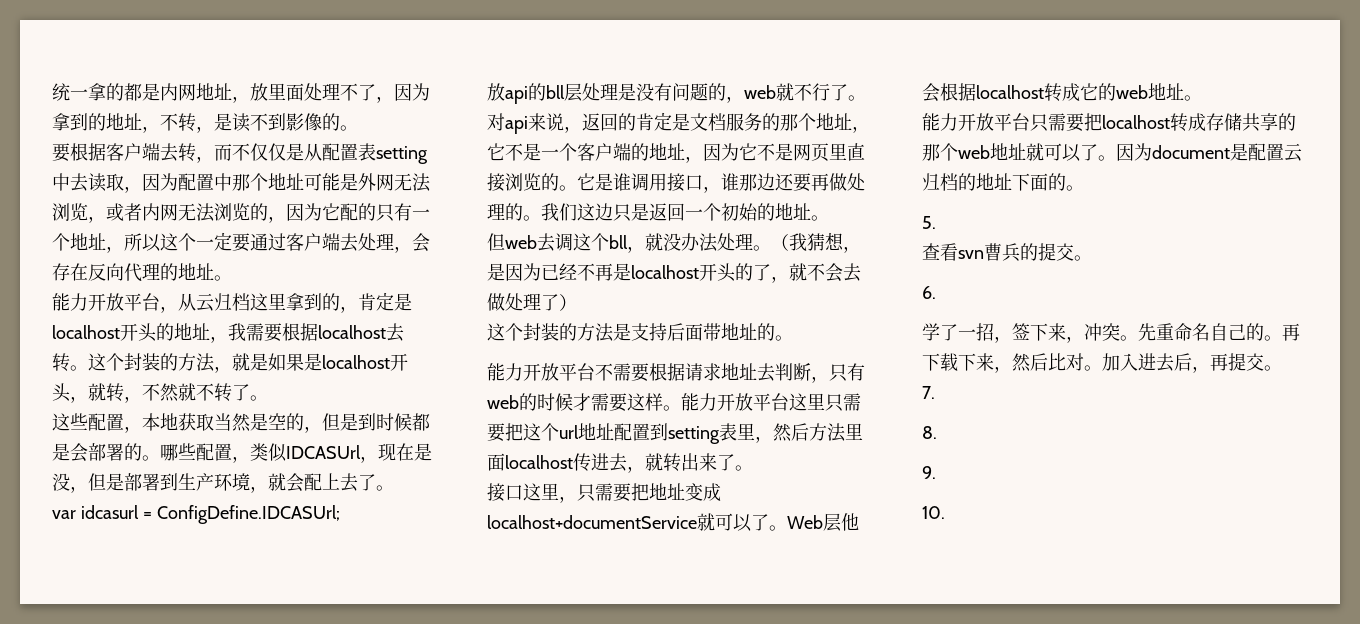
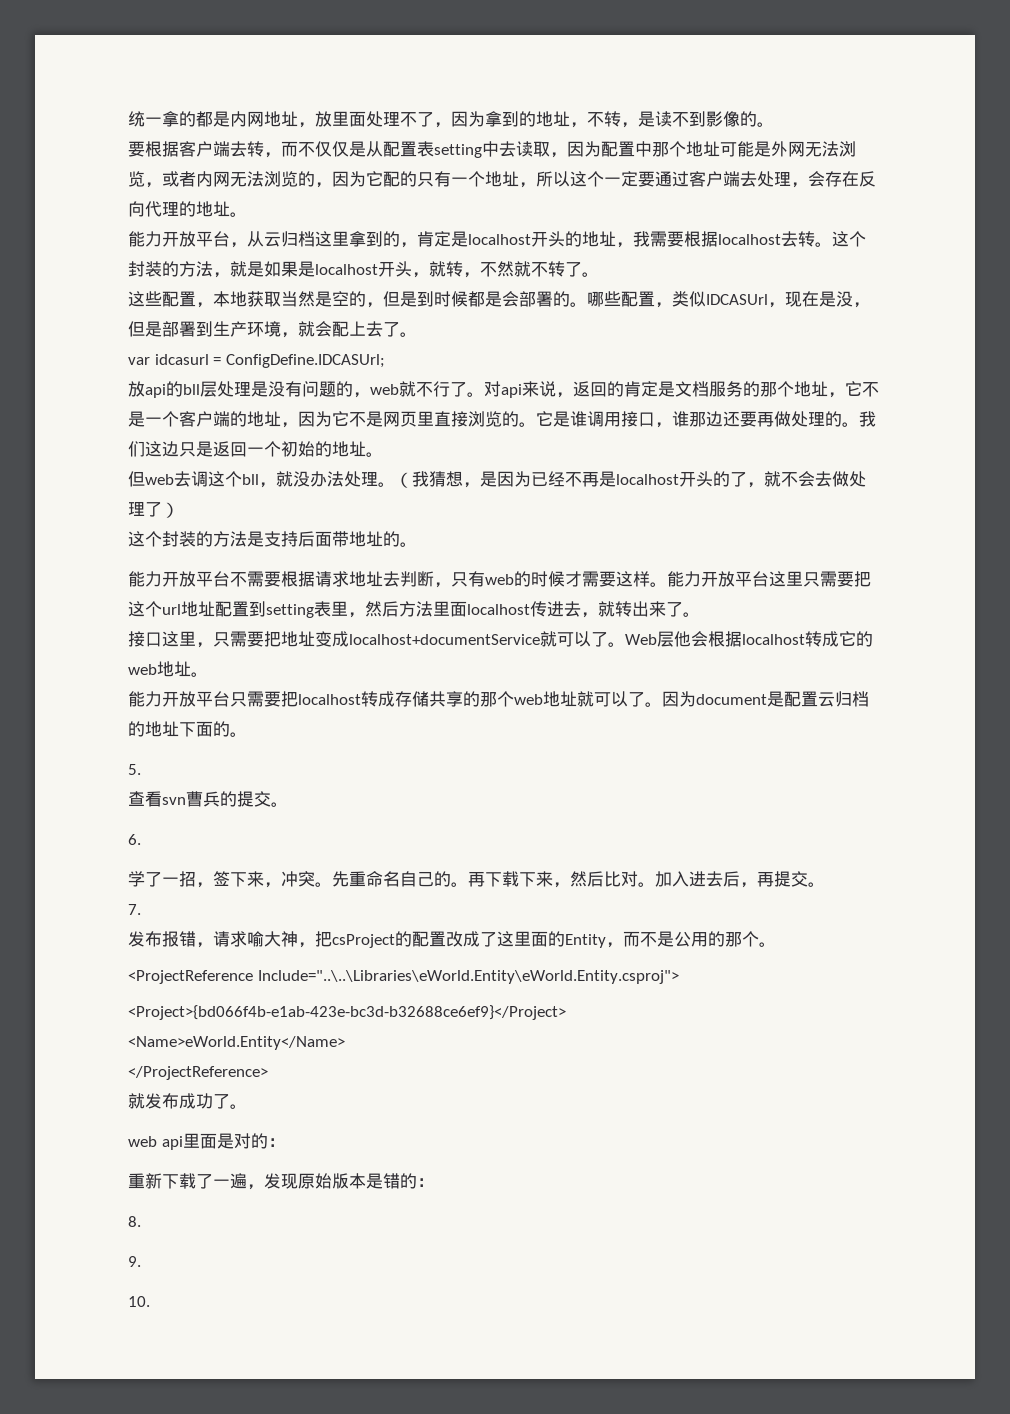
(935, 392) none -> [128,931,776,948] [128,970,679,984] [128,1005,566,1020] [128,1036,345,1050] [128,1066,268,1080] [128,1093,247,1109] [128,1133,285,1150] [128,1173,434,1190] // 发布报错，请求喻大神，把csProject的配置改成了这里面的Entity，而不是公用的那个。 // <ProjectReference Include="..\..\Libraries\eWorld.Entity\eWorld.Entity.csproj"> // <Project>{bd066f4b-e1ab-423e-bc3d-b32688ce6ef9}</Project> // <Name>eWorld.Entity</Name> // </ProjectReference> // 就发布成功了。 // web api里面是对的： // 重新下载了一遍，发现原始版本是错的：

